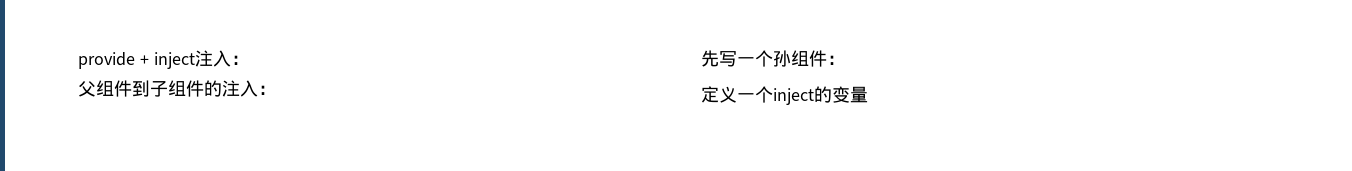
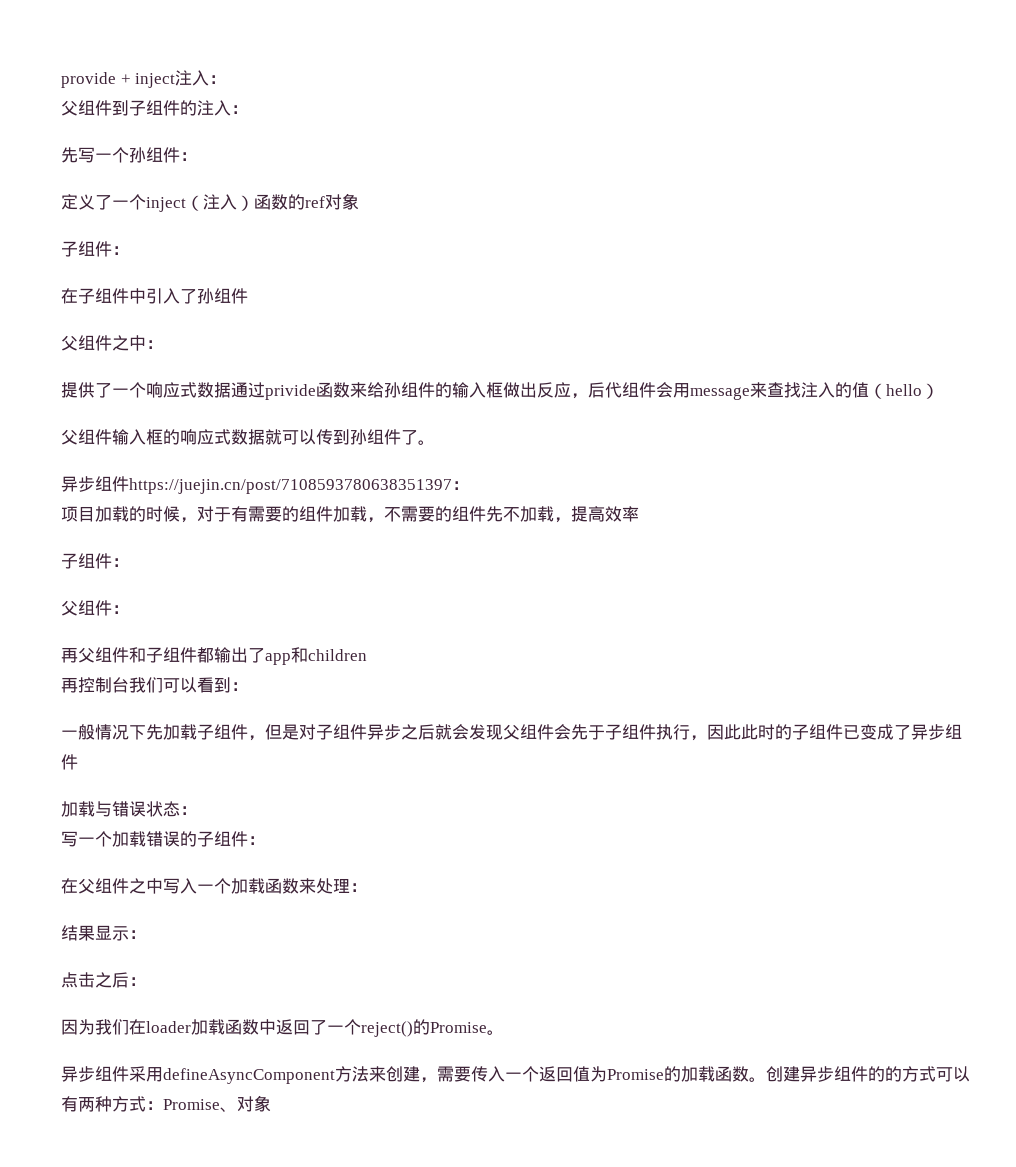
(737, 94) none -> [95,195,112,210] 了
[814,86,868,103] 的变量 -> [186,193,359,211] [61,241,129,257] [61,288,248,304] [61,335,163,351] [61,382,939,400] [61,429,435,445] [61,476,469,494] [61,506,639,523] [61,553,129,569] [61,600,129,616] [61,647,367,665] [61,677,248,693] [61,724,962,741] [61,754,78,770] [61,801,197,817] [61,831,265,847] [61,878,367,894] [61,925,146,941] [61,972,146,988] [61,1019,504,1037] [61,1066,970,1084] [61,1095,271,1112] （注入）函数的ref对象 // 子组件： // 在子组件中引入了孙组件 // 父组件之中： // 提供了一个响应式数据通过privide函数来给孙组件的输入框做出反应，后代组件会用message来查找注入的值（hello） // 父组件输入框的响应式数据就可以传到孙组件了。 // 异步组件https://juejin.cn/post/7108593780638351397： // 项目加载的时候，对于有需要的组件加载，不需要的组件先不加载，提高效率 // 子组件： // 父组件： // 再父组件和子组件都输出了app和children // 再控制台我们可以看到： // 一般情况下先加载子组件，但是对子组件异步之后就会发现父组件会先于子组件执行，因此此时的子组件已变成了异步组件 // 加载与错误状态： // 写一个加载错误的子组件： // 在父组件之中写入一个加载函数来处理： // 结果显示： // 点击之后： // 因为我们在loader加载函数中返回了一个reject()的Promise。 // 异步组件采用defineAsyncComponent方法来创建，需要传入一个返回值为Promise的加载函数。创建异步组件的的方式可以有两种方式：Promise、对象

